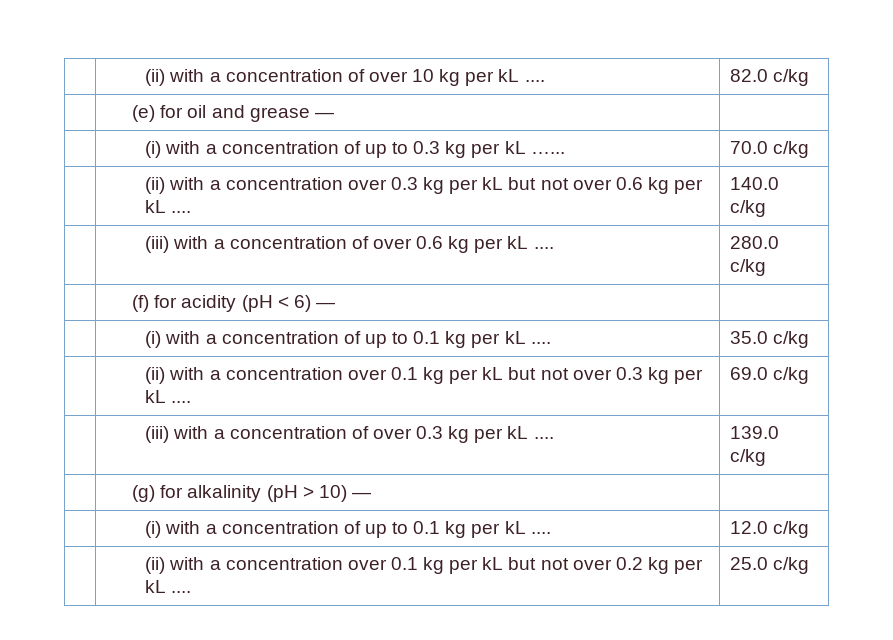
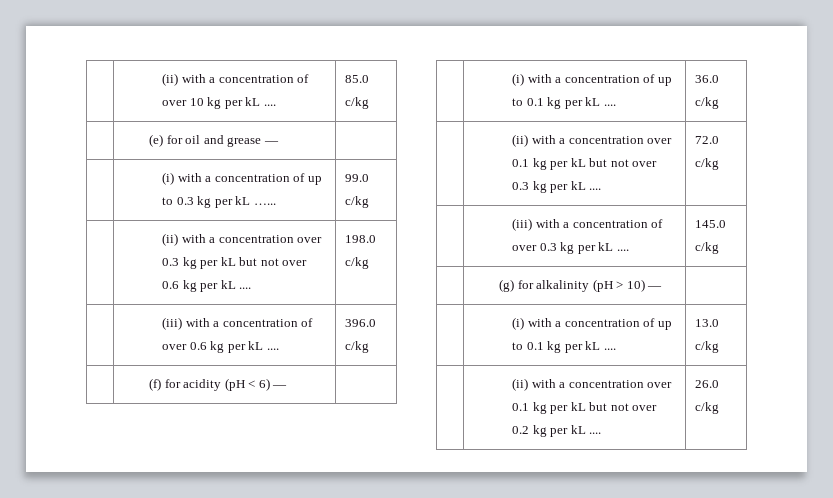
[730,69,769,82] 82.0 -> [345,75,370,83] 85.0
[730,141,769,154] 70.0 -> [345,174,370,182] 99.0
[730,177,780,190] 140.0 -> [345,235,377,243] 198.0
[730,236,780,249] 280.0 -> [345,319,377,327] 396.0
[730,331,769,344] 35.0 -> [695,75,720,83] 36.0
[730,367,769,380] 69.0 -> [695,136,720,144] 72.0
[730,426,780,439] 139.0 -> [695,220,727,228] 145.0
[730,521,769,534] 12.0 -> [695,319,720,327] 13.0
[730,557,769,570] 25.0 -> [695,380,720,388] 26.0

